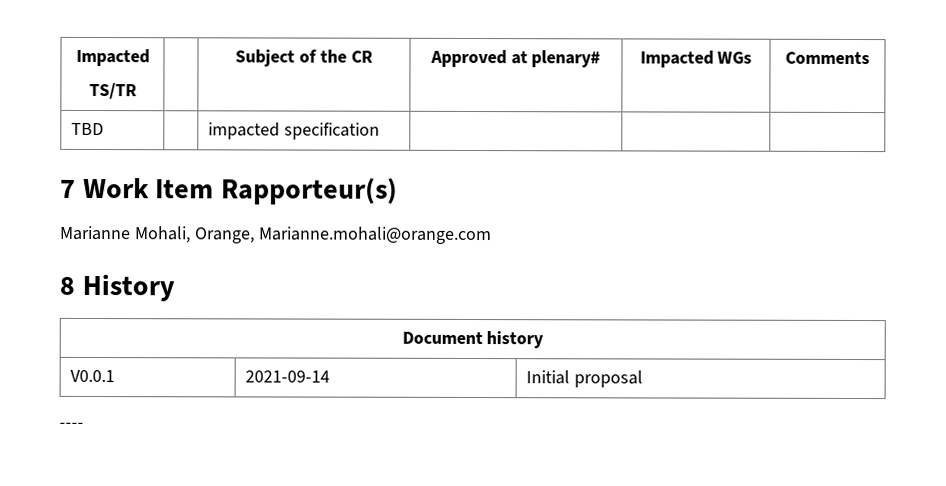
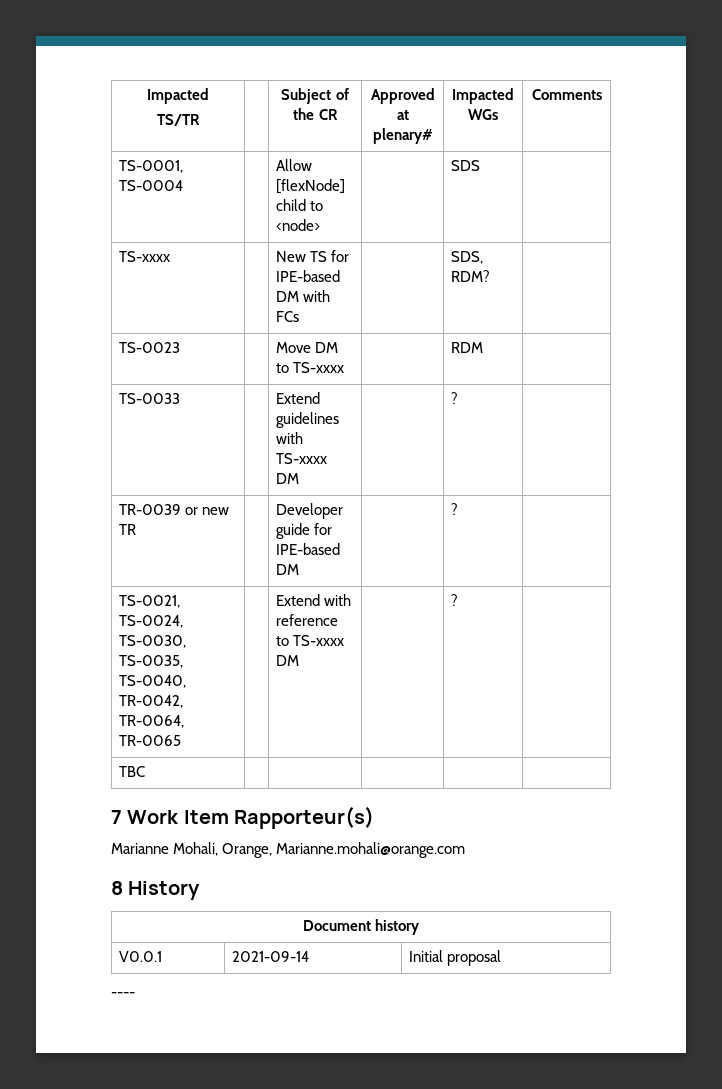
[70,122,104,136] [207,122,380,140] TBD | | impacted specification -> [119,160,184,173] [119,180,184,191] [276,159,313,171] [276,179,346,194] [276,199,324,211] [276,219,321,231] [451,160,481,171] [119,251,171,262] [276,250,350,262] [276,270,341,282] [276,290,331,302] [276,311,300,322] [451,251,484,264] [451,270,491,282] [119,342,181,353] [276,342,339,353] [276,362,345,373] [451,342,484,353] [119,393,181,404] [276,392,321,404] [276,412,340,428] [276,432,304,444] [276,453,328,464] [276,473,300,484] [451,392,459,404] [119,504,230,515] [119,524,137,535] [276,503,344,519] [276,523,333,539] [276,543,341,555] [276,564,300,575] [451,503,459,515] [119,595,181,608] [119,615,184,628] [119,635,187,648] [119,655,184,668] [119,675,187,688] [119,695,184,708] [119,715,185,728] [119,735,182,746] [276,594,352,606] [276,614,339,626] [276,635,345,646] [276,655,300,666] [451,594,459,606] [119,766,146,777] TS-0001, TS-0004 | | Allow [flexNode] child to <node> | | SDS | // TS-xxxx | | New TS for IPE-based DM with FCs | | SDS, RDM? | // TS-0023 | | Move DM to TS-xxxx | | RDM | // TS-0033 | | Extend guidelines with TS-xxxx DM | | ? | // TR-0039 or new TR | | Developer guide for IPE-based DM | | ? | // TS-0021, TS-0024, TS-0030, TS-0035, TS-0040, TR-0042, TR-0064, TR-0065 | | Extend with reference to TS-xxxx DM | | ? | // TBC | |

